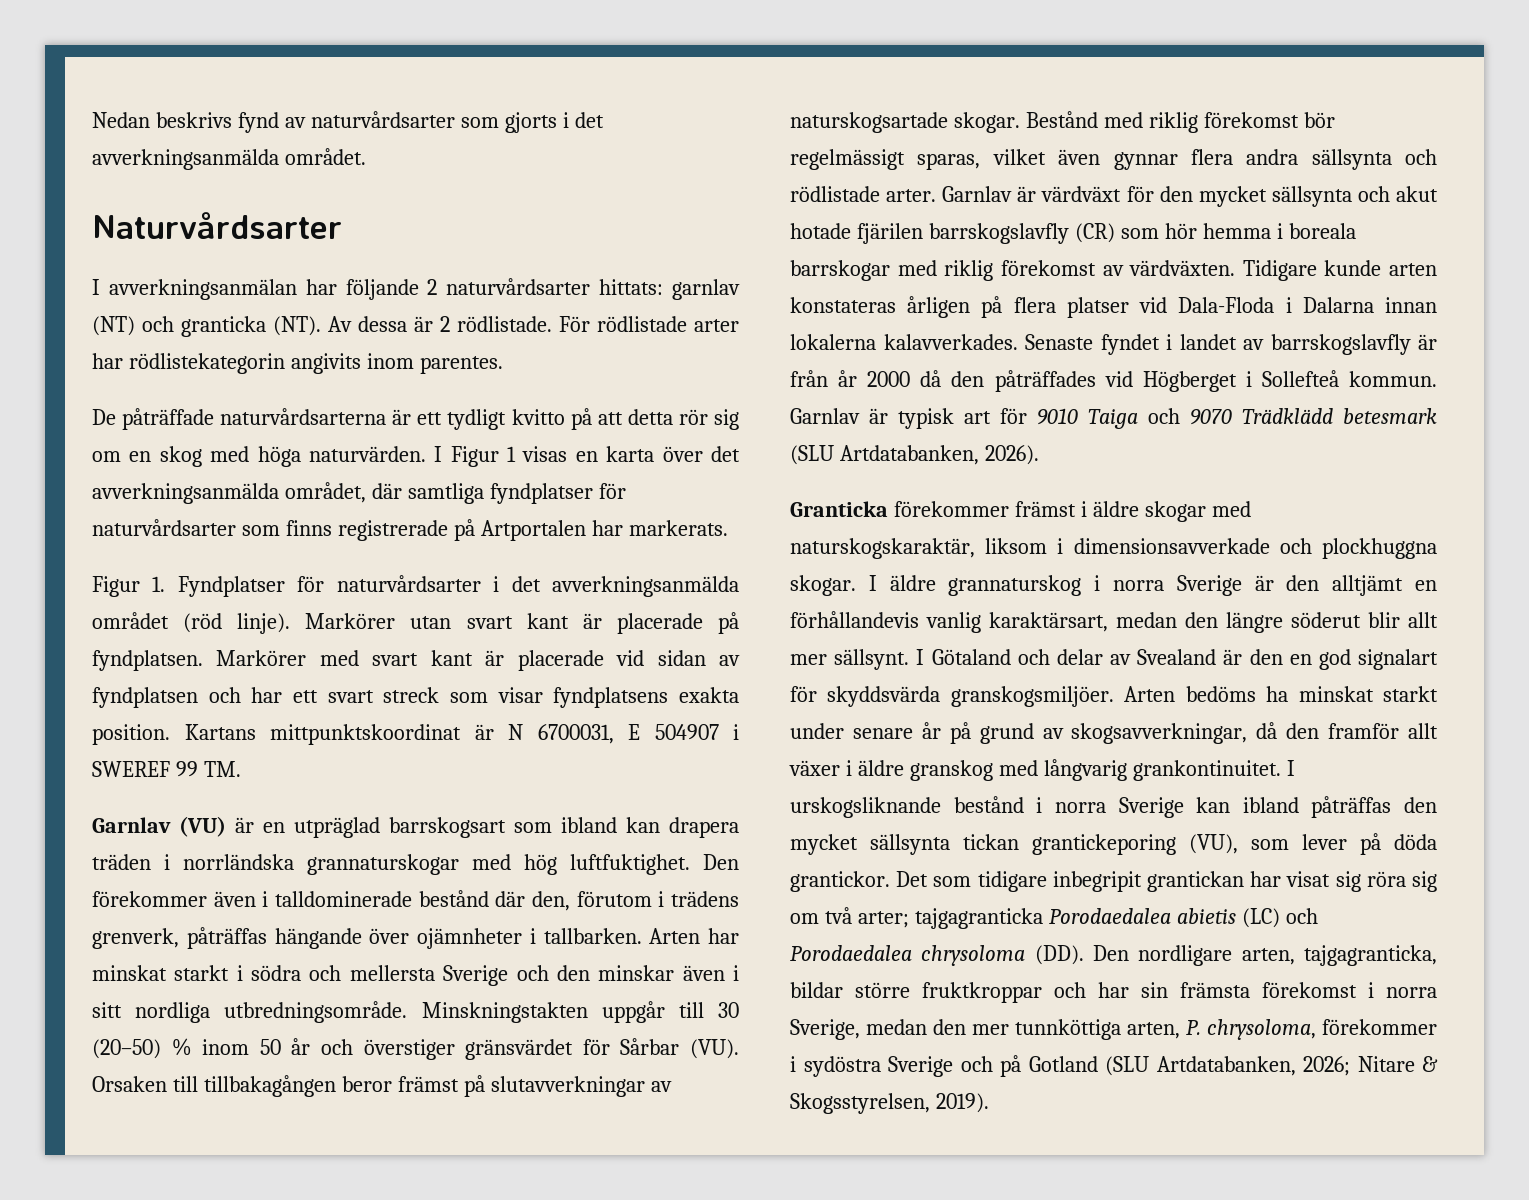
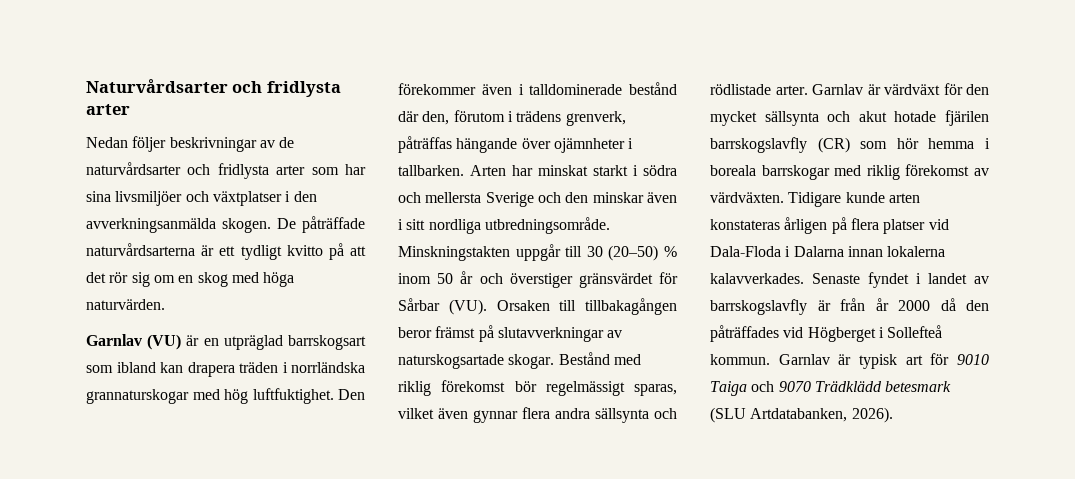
[92,111,604,133] [92,148,366,170] [92,212,342,239] [92,278,740,300] [92,316,739,337] [92,353,503,374] Nedan beskrivs fynd av naturvårdsarter som gjorts i det avverkningsanmälda området. // Naturvårdsarter // I avverkningsanmälan har följande 2 naturvårdsarter hittats: garnlav (NT) och granticka (NT). Av dessa är 2 rödlistade. För rödlistade arter har rödlistekategorin angivits inom parentes. // -> [86,79,341,97] [86,104,130,115] [86,136,295,152] [86,162,366,179] [86,191,317,206] [86,218,271,233] Naturvårdsarter och fridlysta arter // Nedan följer beskrivningar av de naturvårdsarter och fridlysta arter som har sina livsmiljöer och växtplatser i den avverkningsanmälda skogen.
[627,409,673,425] detta -> [86,272,106,283] det
[434,446,740,467] [92,482,626,504] [92,519,728,541] [92,575,739,597] [92,612,739,634] [92,650,741,671] [92,687,739,708] [92,724,739,745] [92,761,241,777] I Figur 1 visas en karta över det avverkningsanmälda området, där samtliga fyndplatser för naturvårdsarter som finns registrerade på Artportalen har markerats. // Figur 1. Fyndplatser för naturvårdsarter i det avverkningsanmälda området (röd linje). Markörer utan svart kant är placerade på fyndplatsen. Markörer med svart kant är placerade vid sidan av fyndplatsen och har ett svart streck som visar fyndplatsens exakta position. Kartans mittpunktskoordinat är N 6700031, E 504907 i SWEREF 99 TM. -> (165, 304) none
[790,501,1251,522] [790,538,1437,559] [790,575,1437,596] [790,611,1438,633] [790,649,1438,670] [790,686,1438,707] [790,722,1438,744] [789,759,1295,781] [790,796,1437,818] [790,833,1437,855] [790,871,1437,892] [790,907,1318,929] [790,945,1437,966] [790,982,1437,1003] [790,1019,1437,1040] [790,1055,1438,1077] [790,1093,989,1114] // Granticka förekommer främst i äldre skogar med naturskogskaraktär, liksom i dimensionsavverkade och plockhuggna skogar. I äldre grannaturskog i norra Sverige är den alltjämt en förhållandevis vanlig karaktärsart, medan den längre söderut blir allt mer sällsynt. I Götaland och delar av Svealand är den en god signalart för skyddsvärda granskogsmiljöer. Arten bedöms ha minskat starkt under senare år på grund av skogsavverkningar, då den framför allt växer i äldre granskog med långvarig grankontinuitet. I urskogsliknande bestånd i norra Sverige kan ibland påträffas den mycket sällsynta tickan grantickeporing (VU), som lever på döda grantickor. Det som tidigare inbegripit grantickan har visat sig röra sig om två arter; tajgagranticka Porodaedalea abietis (LC) och Porodaedalea chrysoloma (DD). Den nordligare arten, tajgagranticka, bildar större fruktkroppar och har sin främsta förekomst i norra Sverige, medan den mer tunnköttiga arten, P. chrysoloma, förekommer i sydöstra Sverige och på Gotland (SLU Artdatabanken, 2026; Nitare & Skogsstyrelsen, 2019). -> (893, 415) none

